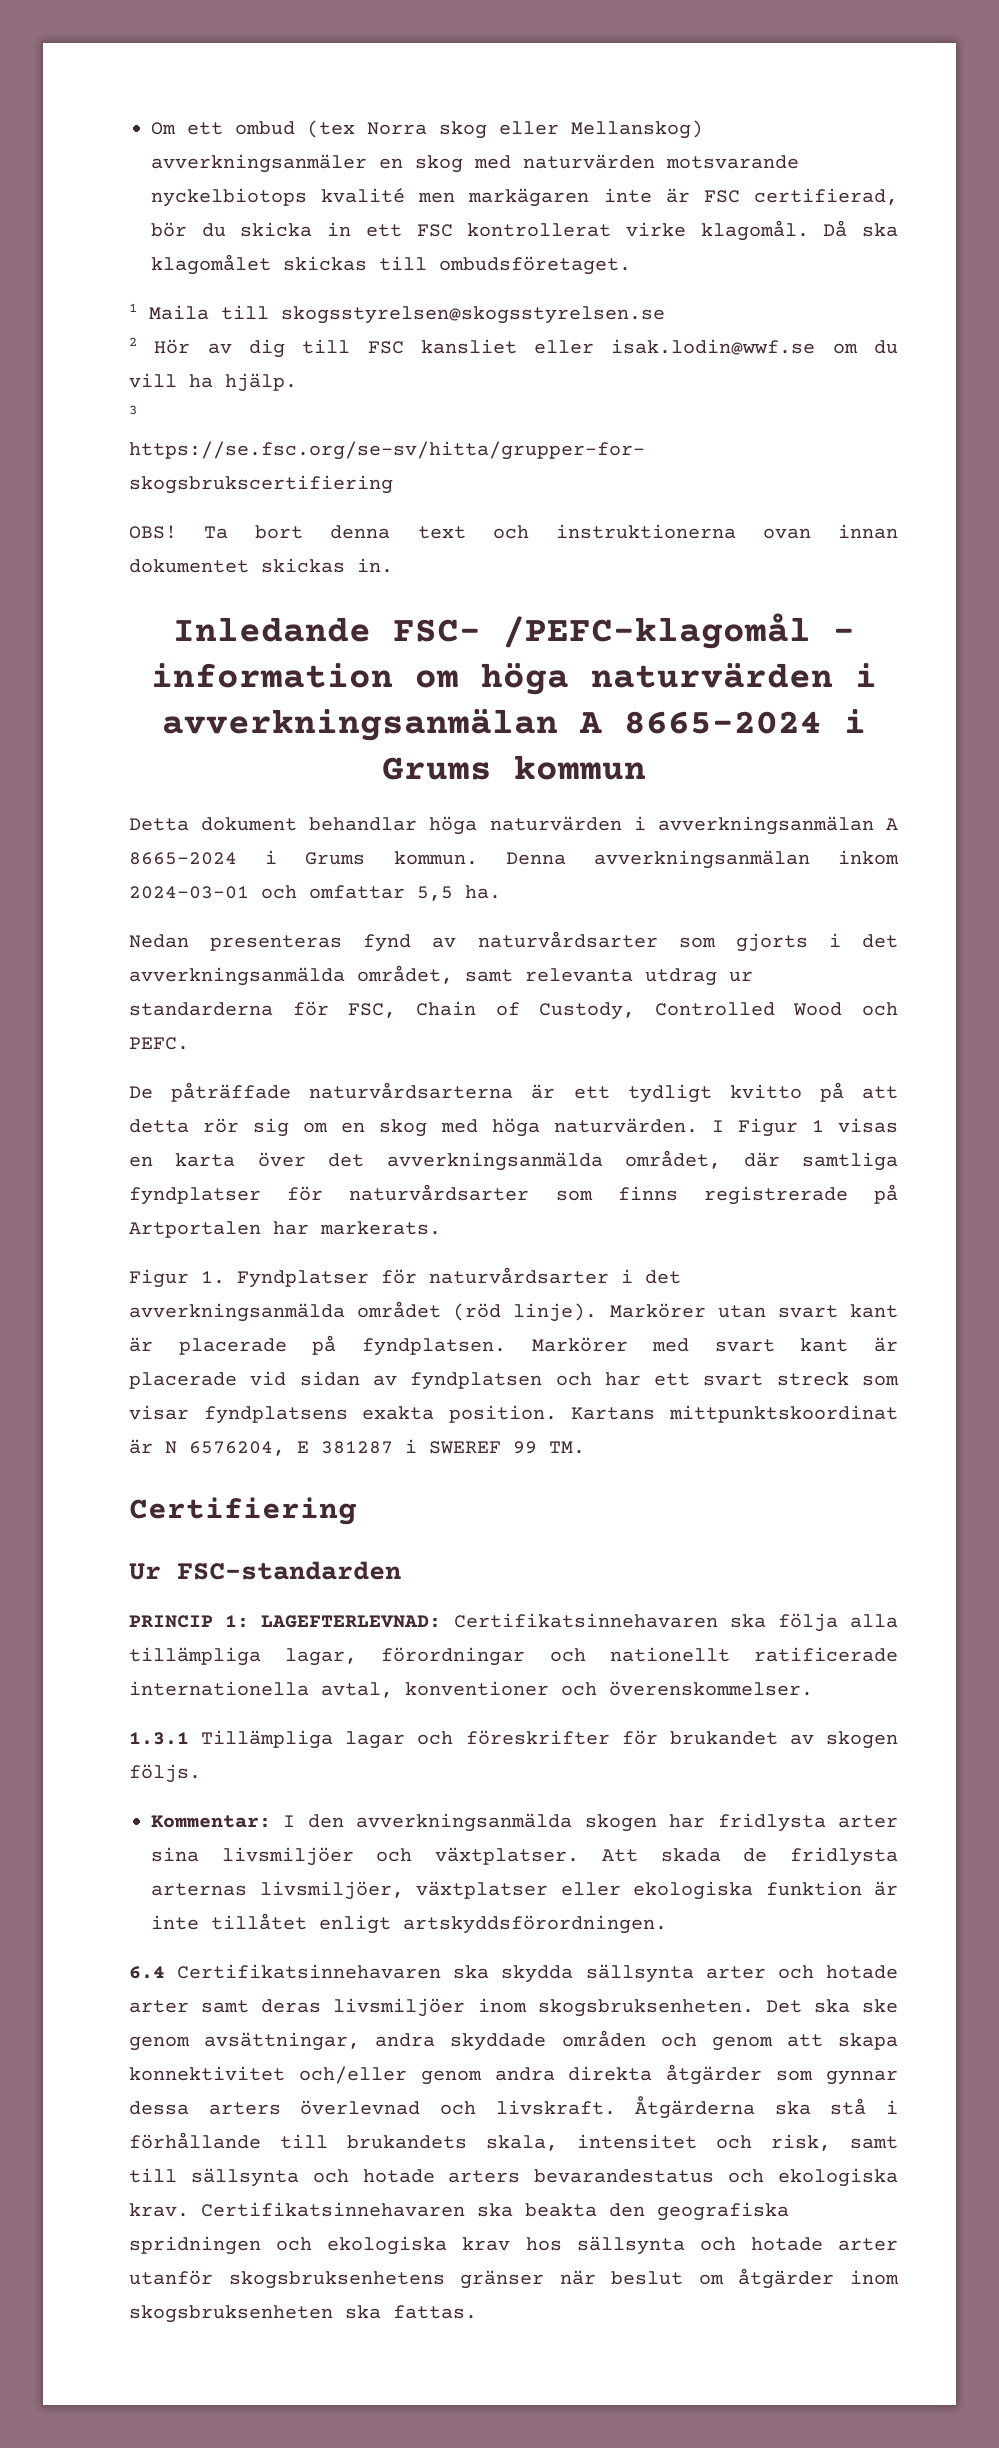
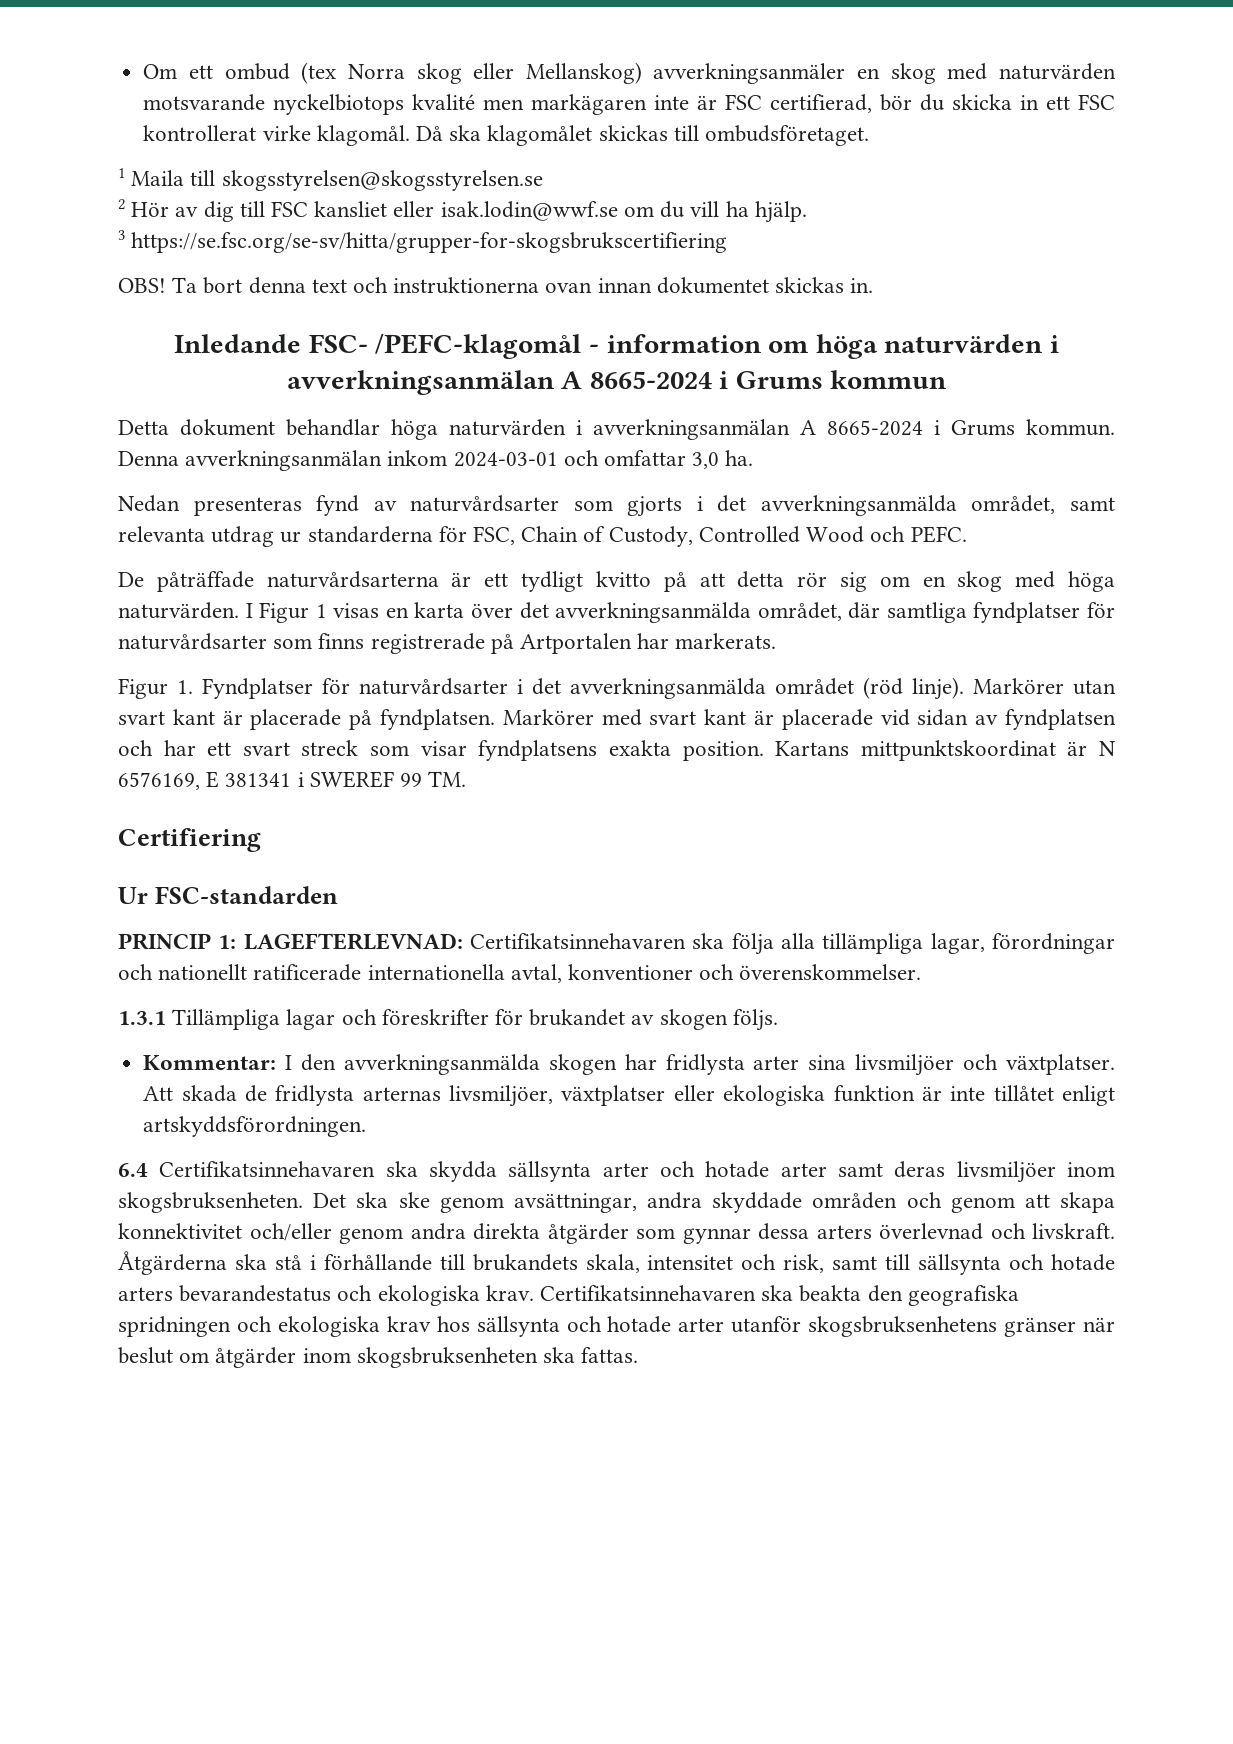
[417,886,453,901] 5,5 -> [692,452,720,469] 3,0
[189,1441,393,1456] 6576204, E 381287 -> [118,771,292,790] 6576169, E 381341

